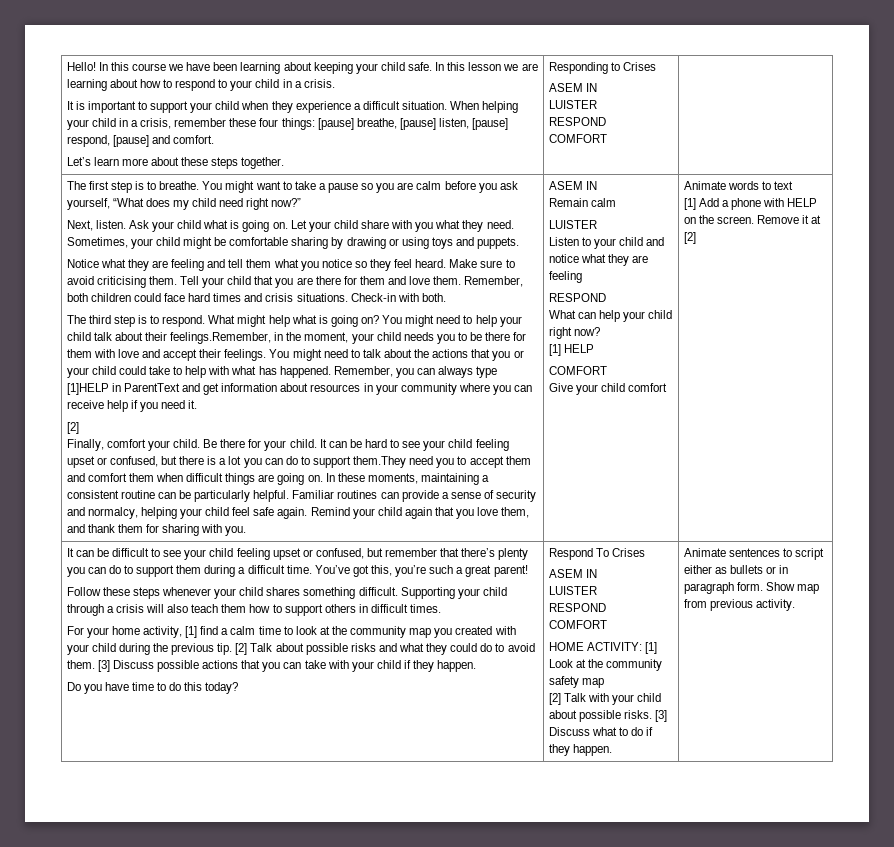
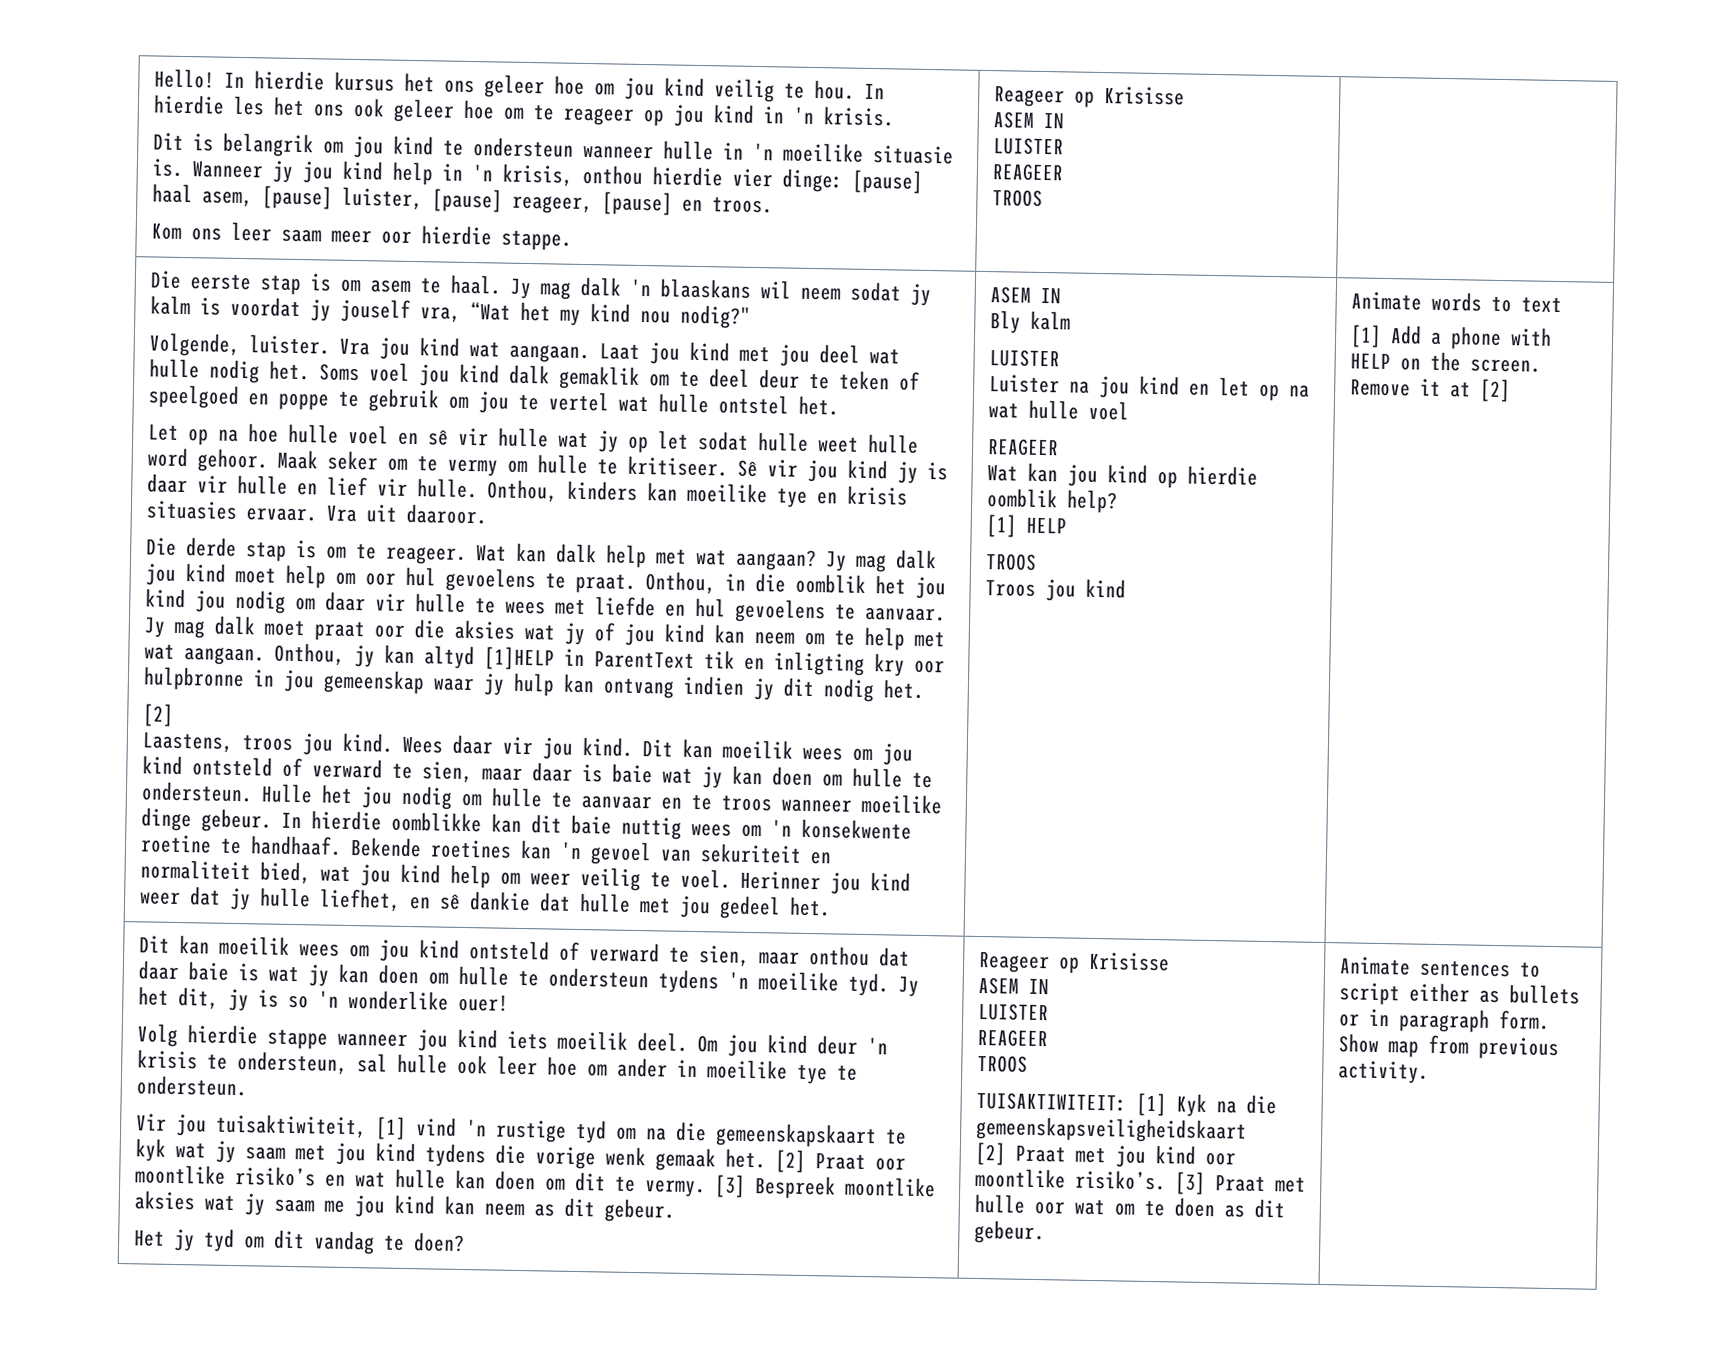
[110,62,538,74] [66,79,335,91] [66,101,519,113] [66,118,509,130] [66,135,215,147] [66,157,285,169] [548,62,656,74] [548,83,597,92] [548,100,597,109] [548,117,606,126] [548,134,607,143] [66,181,518,193] [66,198,302,210] [66,220,514,232] [66,237,520,249] [66,259,515,271] [66,276,524,288] [66,293,446,302] [66,315,522,327] [66,332,527,344] [66,349,524,361] [66,366,498,378] [66,383,533,395] [66,400,198,412] [66,422,79,434] [66,439,509,451] [66,456,531,468] [66,473,490,485] [66,490,537,502] [66,507,530,519] [66,524,247,536] [548,181,597,190] [548,198,616,207] [548,220,597,229] [548,237,665,249] [548,254,649,266] [548,271,582,283] [548,293,606,302] [548,310,673,322] [548,327,600,339] [548,344,594,356] [548,366,607,375] [548,383,668,395] this course we have been learning about keeping your child safe. In this lesson we are learning about how to respond to your child in a crisis. // It is important to support your child when they experience a difficult situation. When helping your child in a crisis, remember these four things: [pause] breathe, [pause] listen, [pause] respond, [pause] and comfort. // Let’s learn more about these steps together. | Responding to Crises // ASEM IN // LUISTER // RESPOND // COMFORT | // The first step is to breathe. You might want to take a pause so you are calm before you ask yourself, “What does my child need right now?” // Next, listen. Ask your child what is going on. Let your child share with you what they need. Sometimes, your child might be comfortable sharing by drawing or using toys and puppets. // Notice what they are feeling and tell them what you notice so they feel heard. Make sure to avoid criticising them. Tell your child that you are there for them and love them. Remember, both children could face hard times and crisis situations. Check-in with both. // The third step is to respond. What might help what is going on? You might need to help your child talk about their feelings.Remember, in the moment, your child needs you to be there for them with love and accept their feelings. You might need to talk about the actions that you or your child could take to help with what has happened. Remember, you can always type [1]HELP in ParentText and get information about resources in your community where you can receive help if you need it. // [2] // Finally, comfort your child. Be there for your child. It can be hard to see your child feeling upset or confused, but there is a lot you can do to support them.They need you to accept them and comfort them when difficult things are going on. In these moments, maintaining a consistent routine can be particularly helpful. Familiar routines can provide a sense of security and normalcy, helping your child feel safe again. Remind your child again that you love them, and thank them for sharing with you. | ASEM IN // Remain calm // LUISTER // Listen to your child and notice what they are feeling // RESPOND // What can help your child right now? // [1] HELP // COMFORT // Give your child comfort -> [253,70,885,103] [152,94,895,128] [152,132,954,165] [151,158,923,194] [151,183,773,216] [150,221,572,251] [993,85,1185,108] [992,111,1064,129] [992,137,1064,156] [991,163,1064,182] [991,189,1043,207] [149,270,931,307] [149,295,751,329] [148,332,900,367] [148,358,920,391] [147,384,839,416] [147,423,919,454] [146,447,948,484] [146,473,908,508] [145,500,488,525] [145,537,937,573] [144,563,946,600] [144,588,946,624] [143,615,945,651] [143,642,945,677] [142,666,925,703] [142,703,174,727] [141,731,913,766] [141,755,933,789] [140,781,943,815] [140,807,912,840] [139,834,832,866] [139,859,911,895] [138,886,831,920] [989,286,1061,304] [989,310,1071,334] [988,349,1060,368] [988,374,1310,402] [987,399,1129,421] [986,438,1059,457] [986,462,1258,489] [986,488,1118,514] [985,514,1067,538] [984,553,1037,571] [984,578,1126,602] hierdie kursus het ons geleer hoe om jou kind veilig te hou. In hierdie les het ons ook geleer hoe om te reageer op jou kind in 'n krisis. // Dit is belangrik om jou kind te ondersteun wanneer hulle in 'n moeilike situasie is. Wanneer jy jou kind help in 'n krisis, onthou hierdie vier dinge: [pause] haal asem, [pause] luister, [pause] reageer, [pause] en troos. // Kom ons leer saam meer oor hierdie stappe. | Reageer op Krisisse // ASEM IN // LUISTER // REAGEER // TROOS | // Die eerste stap is om asem te haal. Jy mag dalk 'n blaaskans wil neem sodat jy kalm is voordat jy jouself vra, “Wat het my kind nou nodig?" // Volgende, luister. Vra jou kind wat aangaan. Laat jou kind met jou deel wat hulle nodig het. Soms voel jou kind dalk gemaklik om te deel deur te teken of speelgoed en poppe te gebruik om jou te vertel wat hulle ontstel het. // Let op na hoe hulle voel en sê vir hulle wat jy op let sodat hulle weet hulle word gehoor. Maak seker om te vermy om hulle te kritiseer. Sê vir jou kind jy is daar vir hulle en lief vir hulle. Onthou, kinders kan moeilike tye en krisis situasies ervaar. Vra uit daaroor. // Die derde stap is om te reageer. Wat kan dalk help met wat aangaan? Jy mag dalk jou kind moet help om oor hul gevoelens te praat. Onthou, in die oomblik het jou kind jou nodig om daar vir hulle te wees met liefde en hul gevoelens te aanvaar. Jy mag dalk moet praat oor die aksies wat jy of jou kind kan neem om te help met wat aangaan. Onthou, jy kan altyd [1]HELP in ParentText tik en inligting kry oor hulpbronne in jou gemeenskap waar jy hulp kan ontvang indien jy dit nodig het. // [2] // Laastens, troos jou kind. Wees daar vir jou kind. Dit kan moeilik wees om jou kind ontsteld of verward te sien, maar daar is baie wat jy kan doen om hulle te ondersteun. Hulle het jou nodig om hulle te aanvaar en te troos wanneer moeilike dinge gebeur. In hierdie oomblikke kan dit baie nuttig wees om 'n konsekwente roetine te handhaaf. Bekende roetines kan 'n gevoel van sekuriteit en normaliteit bied, wat jou kind help om weer veilig te voel. Herinner jou kind weer dat jy hulle liefhet, en sê dankie dat hulle met jou gedeel het. | ASEM IN // Bly kalm // LUISTER // Luister na jou kind en let op na wat hulle voel // REAGEER // Wat kan jou kind op hierdie oomblik help? // [1] HELP // TROOS // Troos jou kind
[66,548,529,560] [66,565,528,577] [66,587,507,599] [66,604,442,616] [66,626,516,638] [66,643,535,655] [66,660,477,672] [66,682,239,694] [548,548,645,560] [548,569,597,578] [548,586,597,595] [548,603,606,612] [548,620,607,629] [548,642,657,654] [548,659,663,671] [548,676,604,688] [548,693,662,705] [548,710,668,722] [548,727,654,736] [548,744,612,756] It can be difficult to see your child feeling upset or confused, but remember that there’s plenty you can do to support them during a difficult time. You’ve got this, you’re such a great parent! // Follow these steps whenever your child shares something difficult. Supporting your child through a crisis will also teach them how to support others in difficult times. // For your home activity, [1] find a calm time to look at the community map you created with your child during the previous tip. [2] Talk about possible risks and what they could do to avoid them. [3] Discuss possible actions that you can take with your child if they happen. // Do you have time to do this today? | Respond To Crises // ASEM IN // LUISTER // RESPOND // COMFORT // HOME ACTIVITY: [1] Look at the community safety map // [2] Talk with your child about possible risks. [3] Discuss what to do if they happen. -> [138,935,910,967] [137,960,919,997] [137,986,509,1012] [136,1023,888,1058] [136,1049,858,1085] [135,1075,247,1097] [135,1113,907,1149] [134,1138,906,1173] [134,1164,936,1200] [133,1190,675,1223] [133,1228,465,1255] [977,950,1170,974] [977,976,1049,995] [977,1002,1049,1022] [976,1028,1048,1048] [976,1054,1028,1073] [975,1091,1277,1117] [975,1115,1247,1144] [974,1141,1236,1168] [974,1167,1306,1195] [973,1193,1286,1219] [973,1219,1045,1245] Dit kan moeilik wees om jou kind ontsteld of verward te sien, maar onthou dat daar baie is wat jy kan doen om hulle te ondersteun tydens 'n moeilike tyd. Jy het dit, jy is so 'n wonderlike ouer! // Volg hierdie stappe wanneer jou kind iets moeilik deel. Om jou kind deur 'n krisis te ondersteun, sal hulle ook leer hoe om ander in moeilike tye te ondersteun. // Vir jou tuisaktiwiteit, [1] vind 'n rustige tyd om na die gemeenskapskaart te kyk wat jy saam met jou kind tydens die vorige wenk gemaak het. [2] Praat oor moontlike risiko’s en wat hulle kan doen om dit te vermy. [3] Bespreek moontlike aksies wat jy saam me jou kind kan neem as dit gebeur. // Het jy tyd om dit vandag te doen? | Reageer op Krisisse // ASEM IN // LUISTER // REAGEER // TROOS // TUISAKTIWITEIT: [1] Kyk na die gemeenskapsveiligheidskaart // [2] Praat met jou kind oor moontlike risiko’s. [3] Praat met hulle oor wat om te doen as dit gebeur.

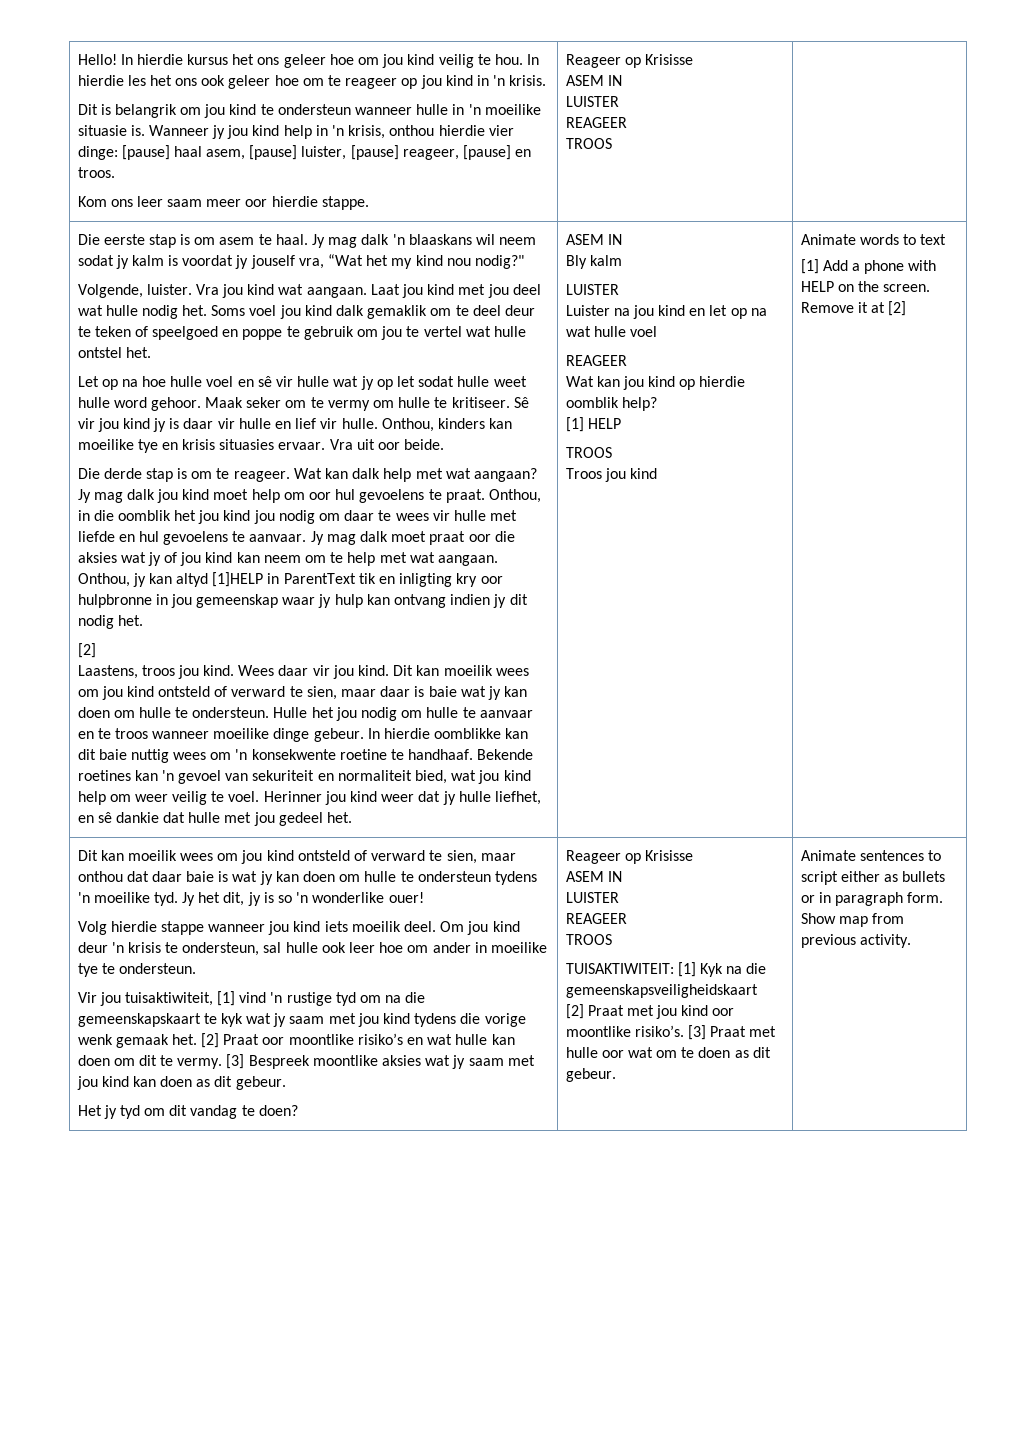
[405,503,488,525] daaroor. -> [378,439,445,450] oor beide.
[374,593,546,615] vir hulle te wees -> [378,510,486,521] te wees vir hulle
[323,1194,525,1218] me jou kind kan neem -> [507,1055,535,1066] [76,1076,193,1090] met jou kind kan doen

